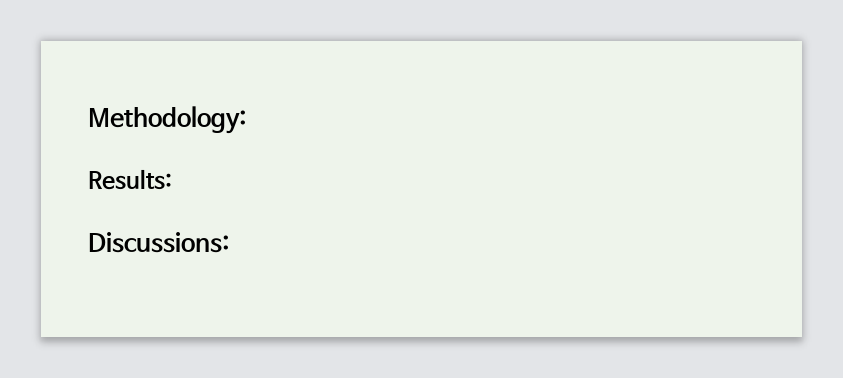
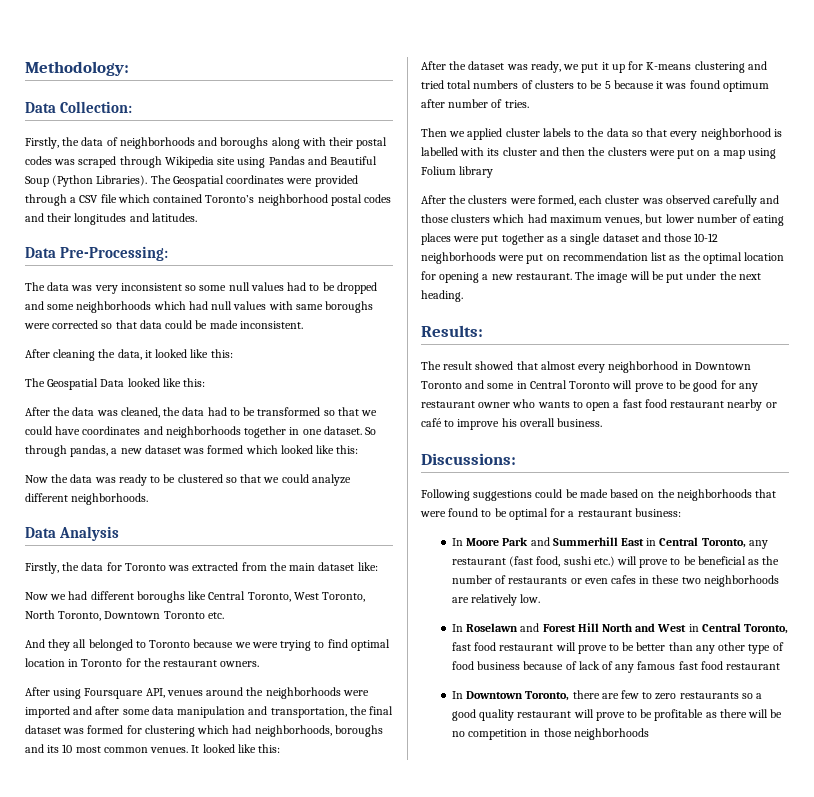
[88,169,172,190] [88,232,229,253] Results: // Discussions: -> [25,101,133,113] [25,137,388,149] [25,156,378,168] [25,175,358,187] [25,194,392,206] [25,213,197,225] [25,246,169,261] [25,282,377,294] [25,301,374,313] [24,320,303,329] [25,349,233,361] [25,378,206,390] [25,407,378,418] [25,426,377,438] [25,445,359,457] [25,474,351,486] [25,493,149,505] [25,526,120,541] [25,562,378,574] [25,591,366,603] [25,610,224,621] [25,639,390,651] [25,658,260,667] [25,687,369,699] [25,706,394,718] [25,725,383,737] [25,744,281,753] [421,61,767,73] [421,80,769,92] [421,99,529,108] [421,128,782,140] [421,147,777,159] [421,166,494,178] [421,195,780,207] [421,214,785,226] [421,233,719,245] [421,252,785,264] [421,271,761,283] [421,290,463,302] [421,325,483,337] [421,361,751,373] [421,380,758,392] [421,399,777,411] [421,418,603,430] [421,453,516,465] [421,489,777,501] [420,508,681,520] [451,537,768,549] [451,556,780,568] [451,575,779,587] [451,594,541,606] [451,623,789,634] [451,642,784,654] [451,661,781,673] [451,690,763,701] [451,709,783,721] [451,728,649,740] Data Collection: // Firstly, the data of neighborhoods and boroughs along with their postal codes was scraped through Wikipedia site using Pandas and Beautiful Soup (Python Libraries). The Geospatial coordinates were provided through a CSV file which contained Toronto’s neighborhood postal codes and their longitudes and latitudes. // Data Pre-Processing: // The data was very inconsistent so some null values had to be dropped and some neighborhoods which had null values with same boroughs were corrected so that data could be made inconsistent. // After cleaning the data, it looked like this: // The Geospatial Data looked like this: // After the data was cleaned, the data had to be transformed so that we could have coordinates and neighborhoods together in one dataset. So through pandas, a new dataset was formed which looked like this: // Now the data was ready to be clustered so that we could analyze different neighborhoods. // Data Analysis // Firstly, the data for Toronto was extracted from the main dataset like: // Now we had different boroughs like Central Toronto, West Toronto, North Toronto, Downtown Toronto etc. // And they all belonged to Toronto because we were trying to find optimal location in Toronto for the restaurant owners. // After using Foursquare API, venues around the neighborhoods were imported and after some data manipulation and transportation, the final dataset was formed for clustering which had neighborhoods, boroughs and its 10 most common venues. It looked like this: // After the dataset was ready, we put it up for K-means clustering and tried total numbers of clusters to be 5 because it was found optimum after number of tries. // Then we applied cluster labels to the data so that every neighborhood is labelled with its cluster and then the clusters were put on a map using Folium library // After the clusters were formed, each cluster was observed carefully and those clusters which had maximum venues, but lower number of eating places were put together as a single dataset and those 10-12 neighborhoods were put on recommendation list as the optimal location for opening a new restaurant. The image will be put under the next heading. // Results: // The result showed that almost every neighborhood in Downtown Toronto and some in Central Toronto will prove to be good for any restaurant owner who wants to open a fast food restaurant nearby or café to improve his overall business. // Discussions: // Following suggestions could be made based on the neighborhoods that were found to be optimal for a restaurant business: // In Moore Park and Summerhill East in Central Toronto, any restaurant (fast food, sushi etc.) will prove to be beneficial as the number of restaurants or even cafes in these two neighborhoods are relatively low. // In Roselawn and Forest Hill North and West in Central Toronto, fast food restaurant will prove to be better than any other type of food business because of lack of any famous fast food restaurant // In Downtown Toronto, there are few to zero restaurants so a good quality restaurant will prove to be profitable as there will be no competition in those neighborhoods

